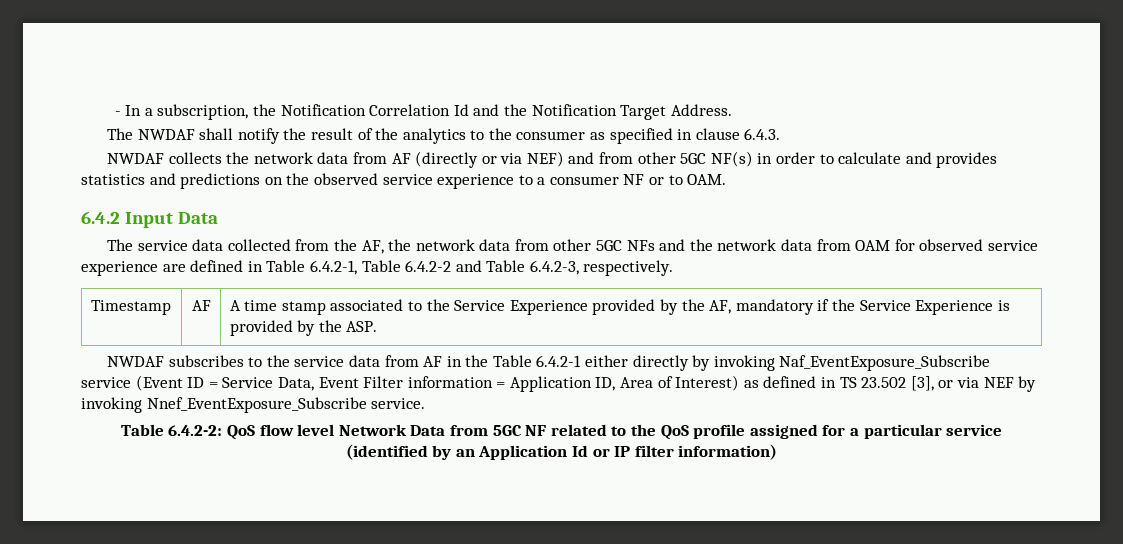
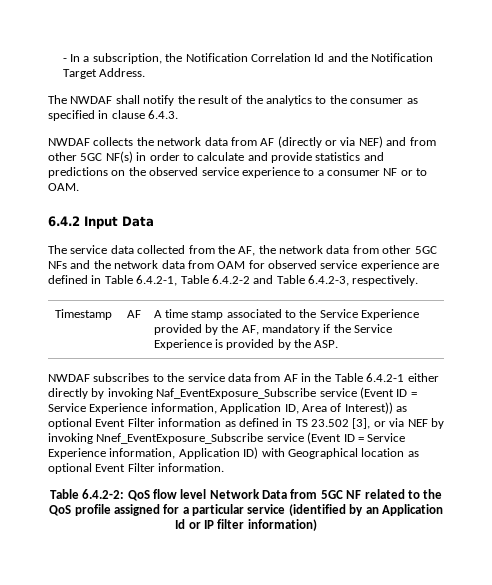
[936,152,998,168] provides -> [271,152,312,163] provide
[277,375,740,392] Data, Event Filter information = Application ID, Area of Interest) -> [89,402,407,414] [48,418,222,429] Experience information, Application ID, Area of Interest)) as optional Event Filter information
[371,398,426,409] service. -> [266,432,406,444] [48,447,419,459] [48,463,225,474] service (Event ID = Service Experience information, Application ID) with Geographical location as optional Event Filter information.

